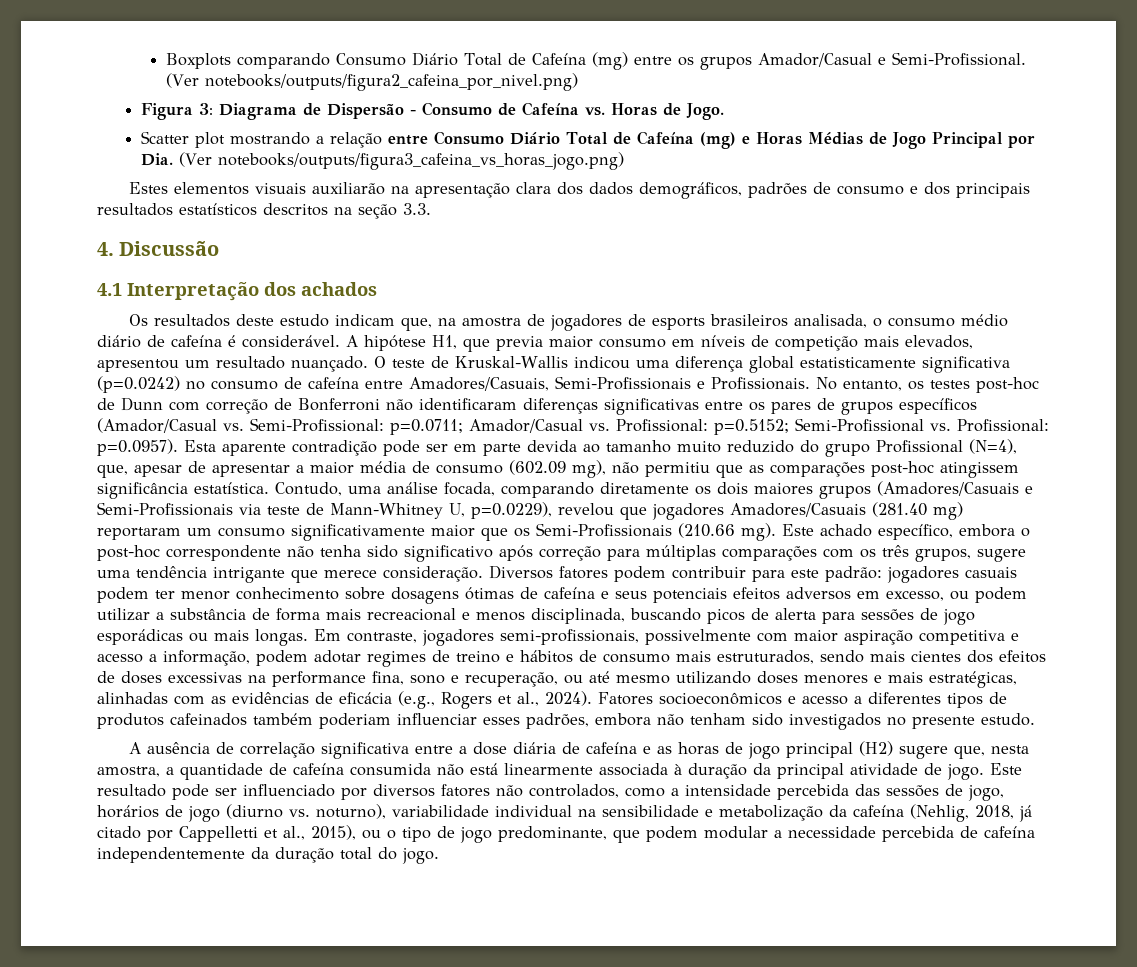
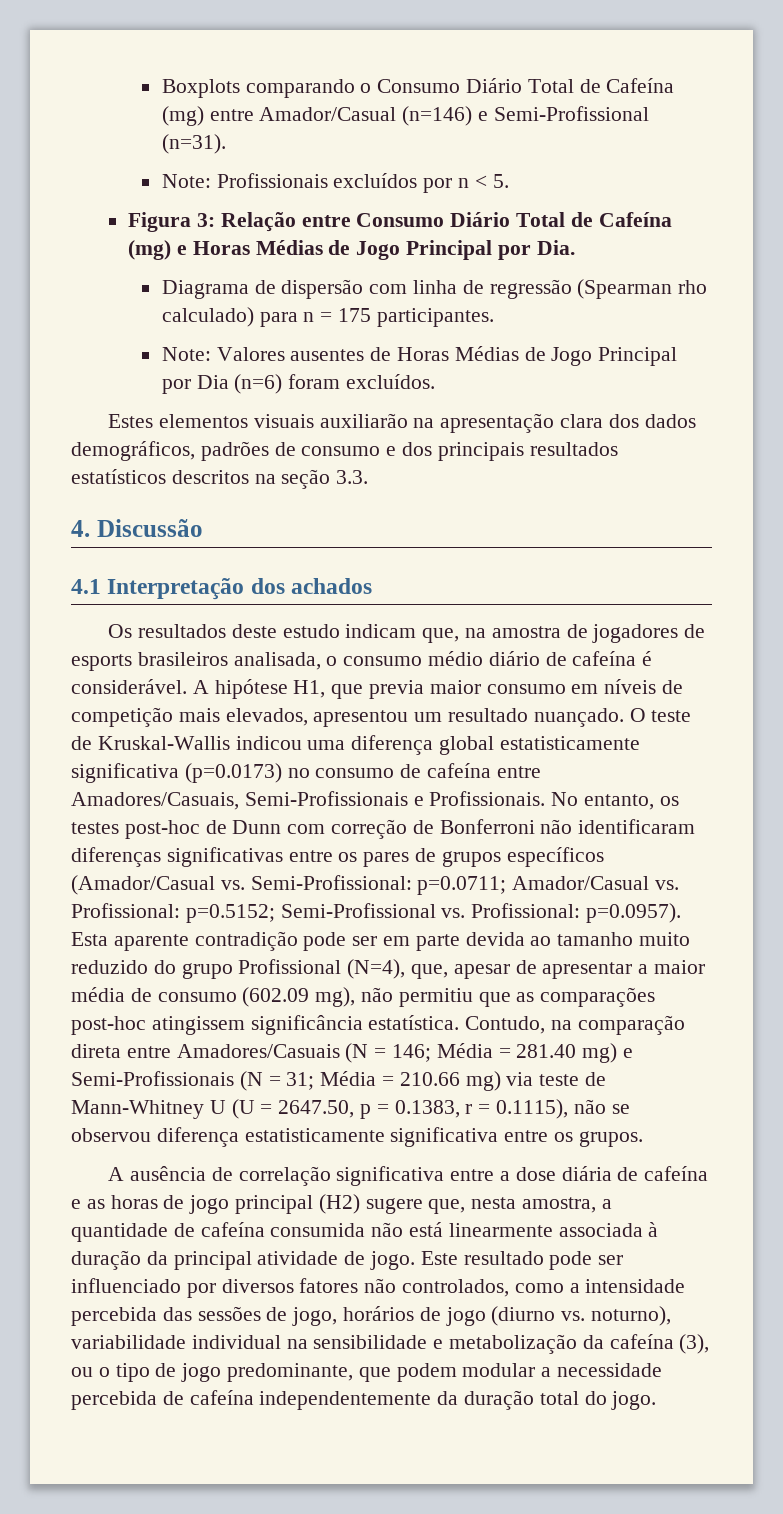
(331, 61) none -> [360,83,372,93] o
[678,52,1027,70] [166,73,579,91] [140,102,724,120] [140,131,382,148] os grupos Amador/Casual e Semi-Profissional. (Ver notebooks/outputs/figura2_cafeina_por_nivel.png) // Figura 3: Diagrama de Dispersão - Consumo de Cafeína vs. Horas de Jogo. // Scatter plot mostrando a relação -> [259,106,649,126] [161,134,226,154] [161,173,509,193] [128,212,296,232] Amador/Casual (n=146) e Semi-Profissional (n=31). // Note: Profissionais excluídos por n < 5. // Figura 3: Relação
[178,152,624,170] (Ver notebooks/outputs/figura3_cafeina_vs_horas_jogo.png) -> [161,279,708,299] [161,307,494,327] [161,346,678,366] [161,374,435,394] // Diagrama de dispersão com linha de regressão (Spearman rho calculado) para n = 175 participantes. // Note: Valores ausentes de Horas Médias de Jogo Principal por Dia (n=6) foram excluídos.
[97,376,180,393] (p=0.0242) -> [184,763,282,783] (p=0.0173)
[348,481,1033,499] [97,502,963,520] [97,523,1030,541] [97,545,1026,562] [97,565,1017,583] [97,587,1027,604] [97,608,975,625] [97,629,1019,646] [97,650,1046,667] [97,671,1017,688] [97,691,1007,709] [97,713,1035,730] uma análise focada, comparando diretamente os dois maiores grupos (Amadores/Casuais e Semi-Profissionais via teste de Mann-Whitney U, p=0.0229), revelou que jogadores Amadores/Casuais (281.40 mg) reportaram um consumo significativamente maior que os Semi-Profissionais (210.66 mg). Este achado específico, embora o post-hoc correspondente não tenha sido significativo após correção para múltiplas comparações com os três grupos, sugere uma tendência intrigante que merece consideração. Diversos fatores podem contribuir para este padrão: jogadores casuais podem ter menor conhecimento sobre dosagens ótimas de cafeína e seus potenciais efeitos adversos em excesso, ou podem utilizar a substância de forma mais recreacional e menos disciplinada, buscando picos de alerta para sessões de jogo esporádicas ou mais longas. Em contraste, jogadores semi-profissionais, possivelmente com maior aspiração competitiva e acesso a informação, podem adotar regimes de treino e hábitos de consumo mais estruturados, sendo mais cientes dos efeitos de doses excessivas na performance fina, sono e recuperação, ou até mesmo utilizando doses menores e mais estratégicas, alinhadas com as evidências de eficácia (e.g., Rogers et al., 2024). Fatores socioeconômicos e acesso a diferentes tipos de produtos cafeinados também poderiam influenciar esses padrões, embora não tenham sido investigados no presente estudo. -> [551,1015,685,1035] [71,1043,634,1063] [71,1071,607,1091] [71,1099,630,1119] [71,1127,643,1147] na comparação direta entre Amadores/Casuais (N = 146; Média = 281.40 mg) e Semi-Profissionais (N = 31; Média = 210.66 mg) via teste de Mann-Whitney U (U = 2647.50, p = 0.1383, r = 0.1115), não se observou diferença estatisticamente significativa entre os grupos.
[910,804,1032,822] [97,825,356,842] (Nehlig, 2018, já citado por Cappelletti et al., 2015), -> [679,1334,710,1354] (3),

